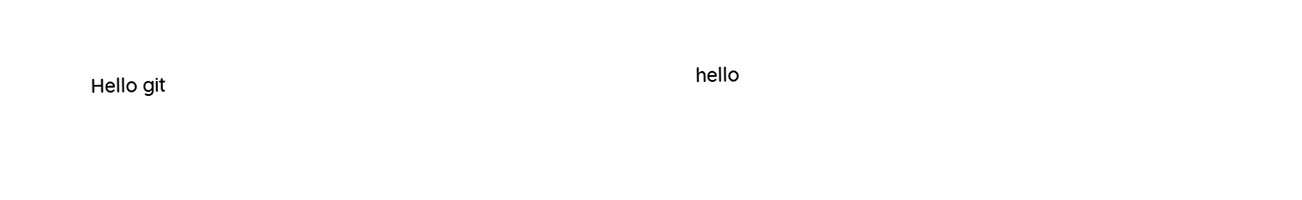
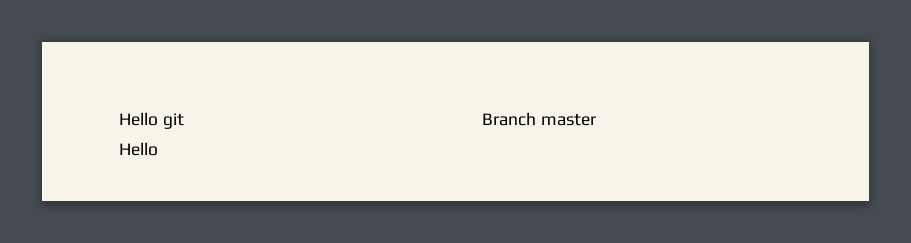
[695,66,740,83] hello -> [119,142,158,156] [482,112,596,126] Hello // Branch master

